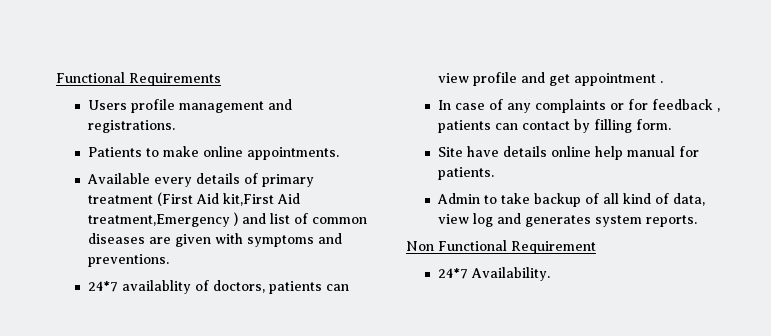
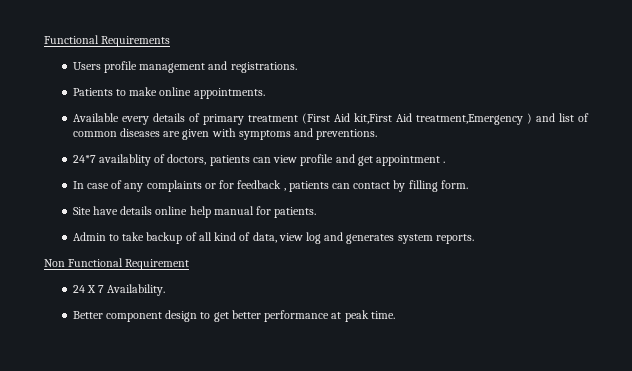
[438,267,551,281] 24*7 Availability. -> [72,284,166,296] [72,310,395,322] 24 X 7 Availability. // Better component design to get better performance at peak time.

